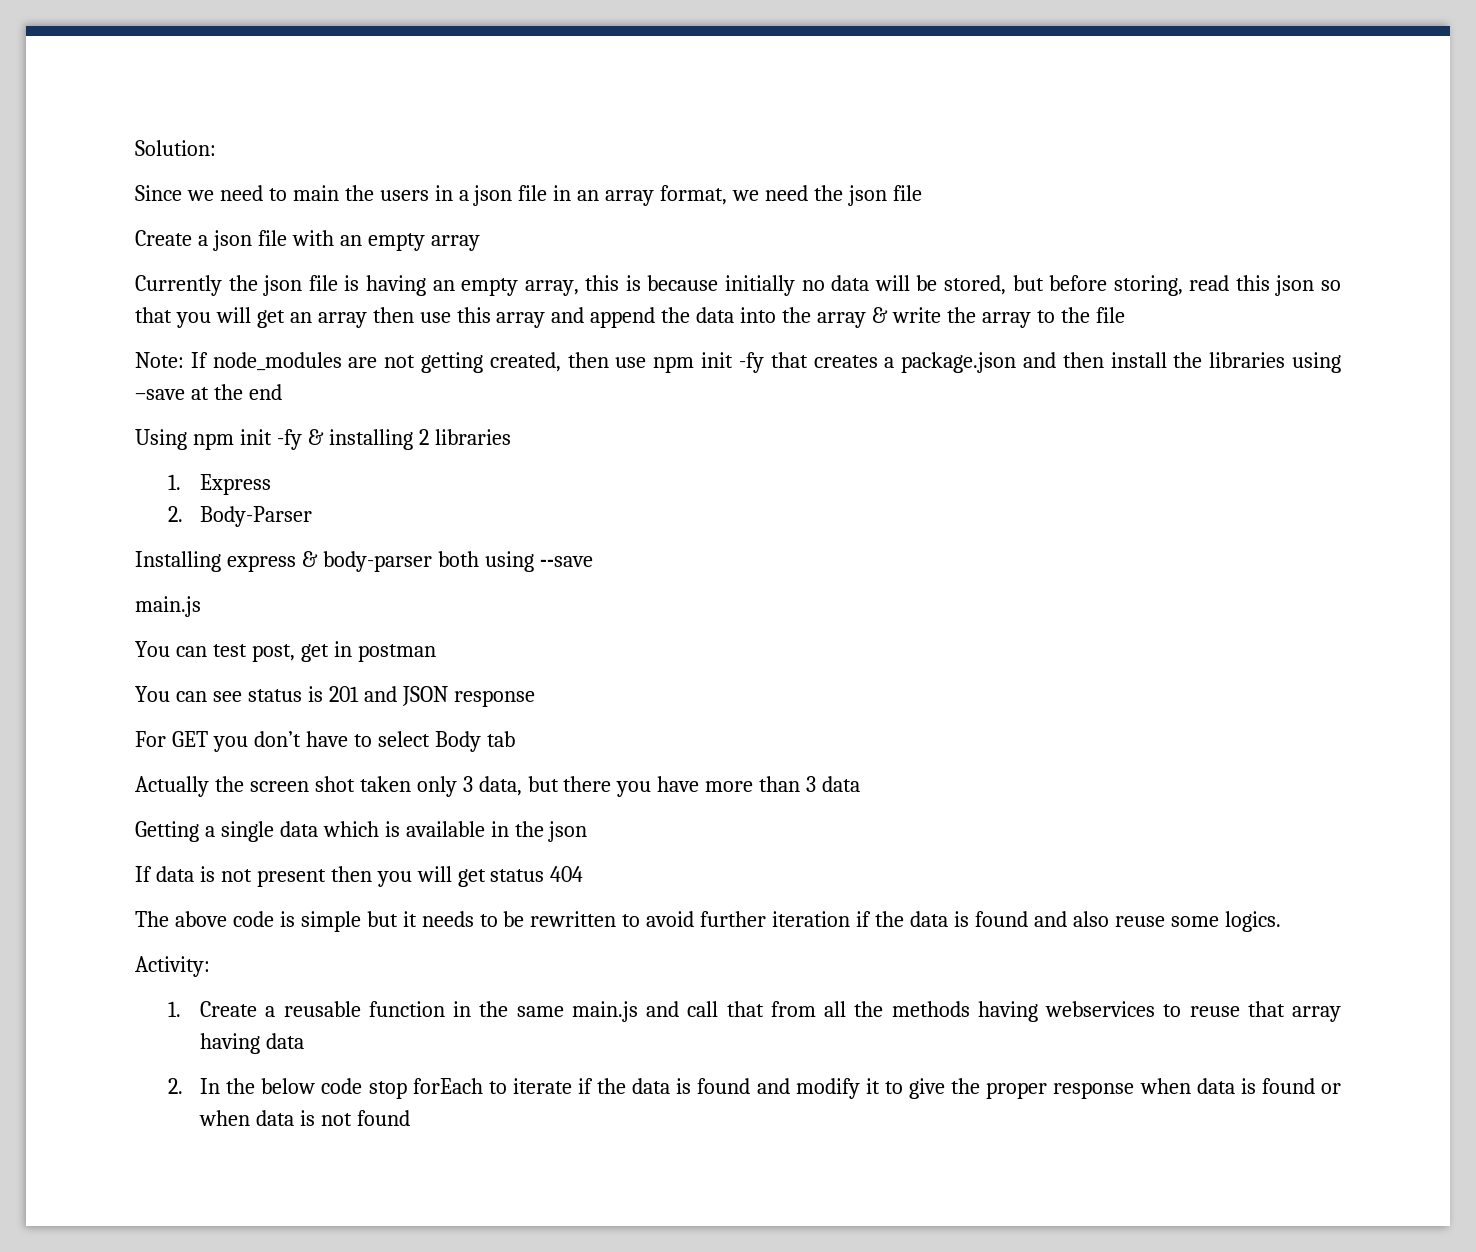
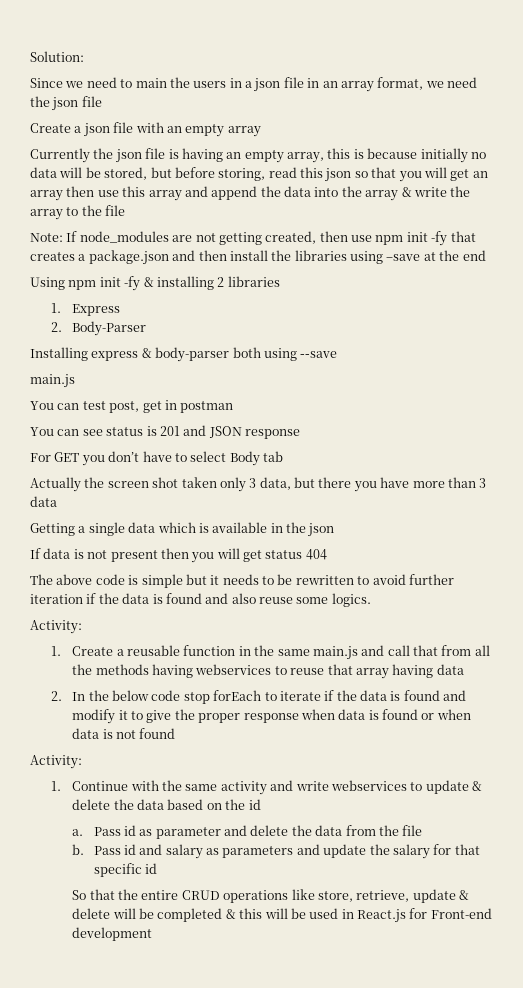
(410, 1118) none -> [30,755,82,769] [51,780,483,795] [72,799,261,810] [72,825,423,839] [72,844,480,859] [93,863,157,877] [72,889,470,903] [72,908,492,923] [72,927,153,941] // Activity: // 1. Continue with the same activity and write webservices to update & delete the data based on the id // a. Pass id as parameter and delete the data from the file // b. Pass id and salary as parameters and update the salary for that specific id // So that the entire CRUD operations like store, retrieve, update & delete will be completed & this will be used in React.js for Front-end development

